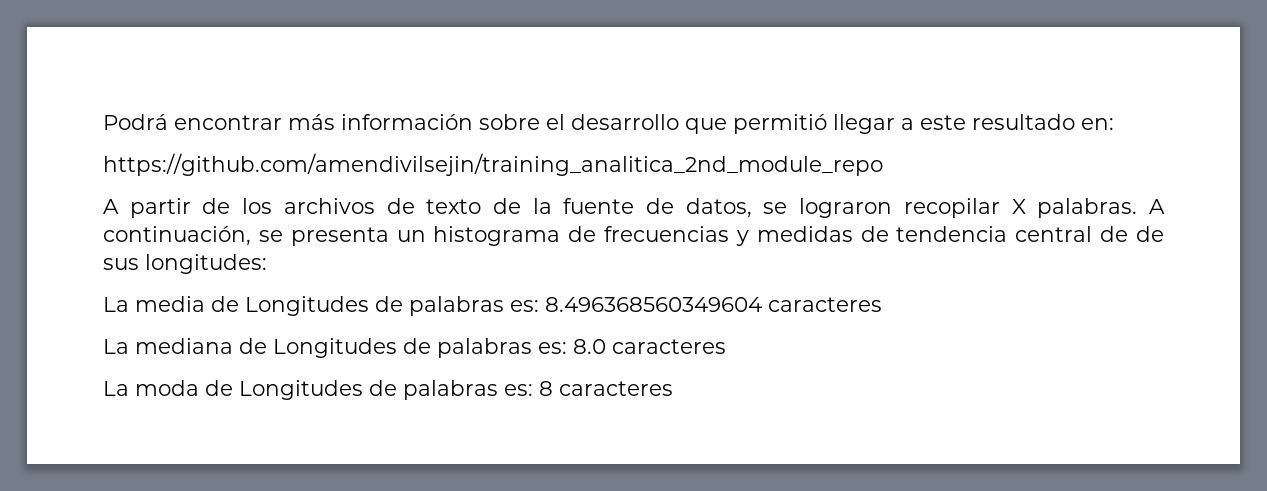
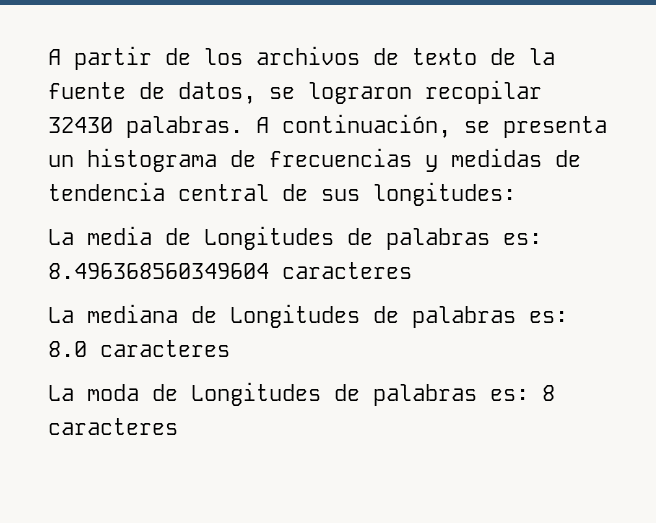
[103,114,1114,134] [103,153,883,176] Podrá encontrar más información sobre el desarrollo que permitió llegar a este resultado en: // https://github.com/amendivilsejin/training_analitica_2nd_module_repo // -> (48, 57) none
[1011,199,1026,214] X -> [48,117,113,133] 32430
[1135,226,1164,242] de -> (308, 192) none

